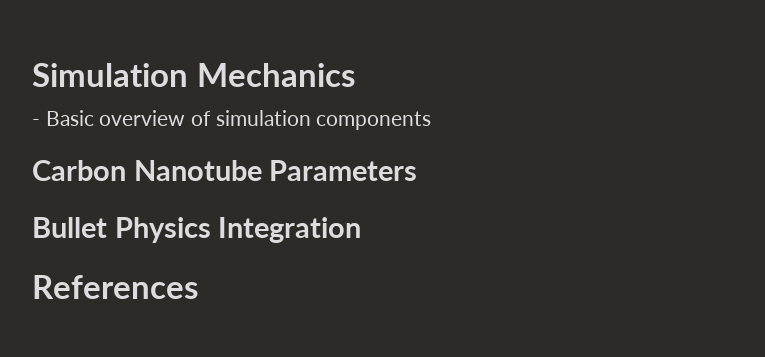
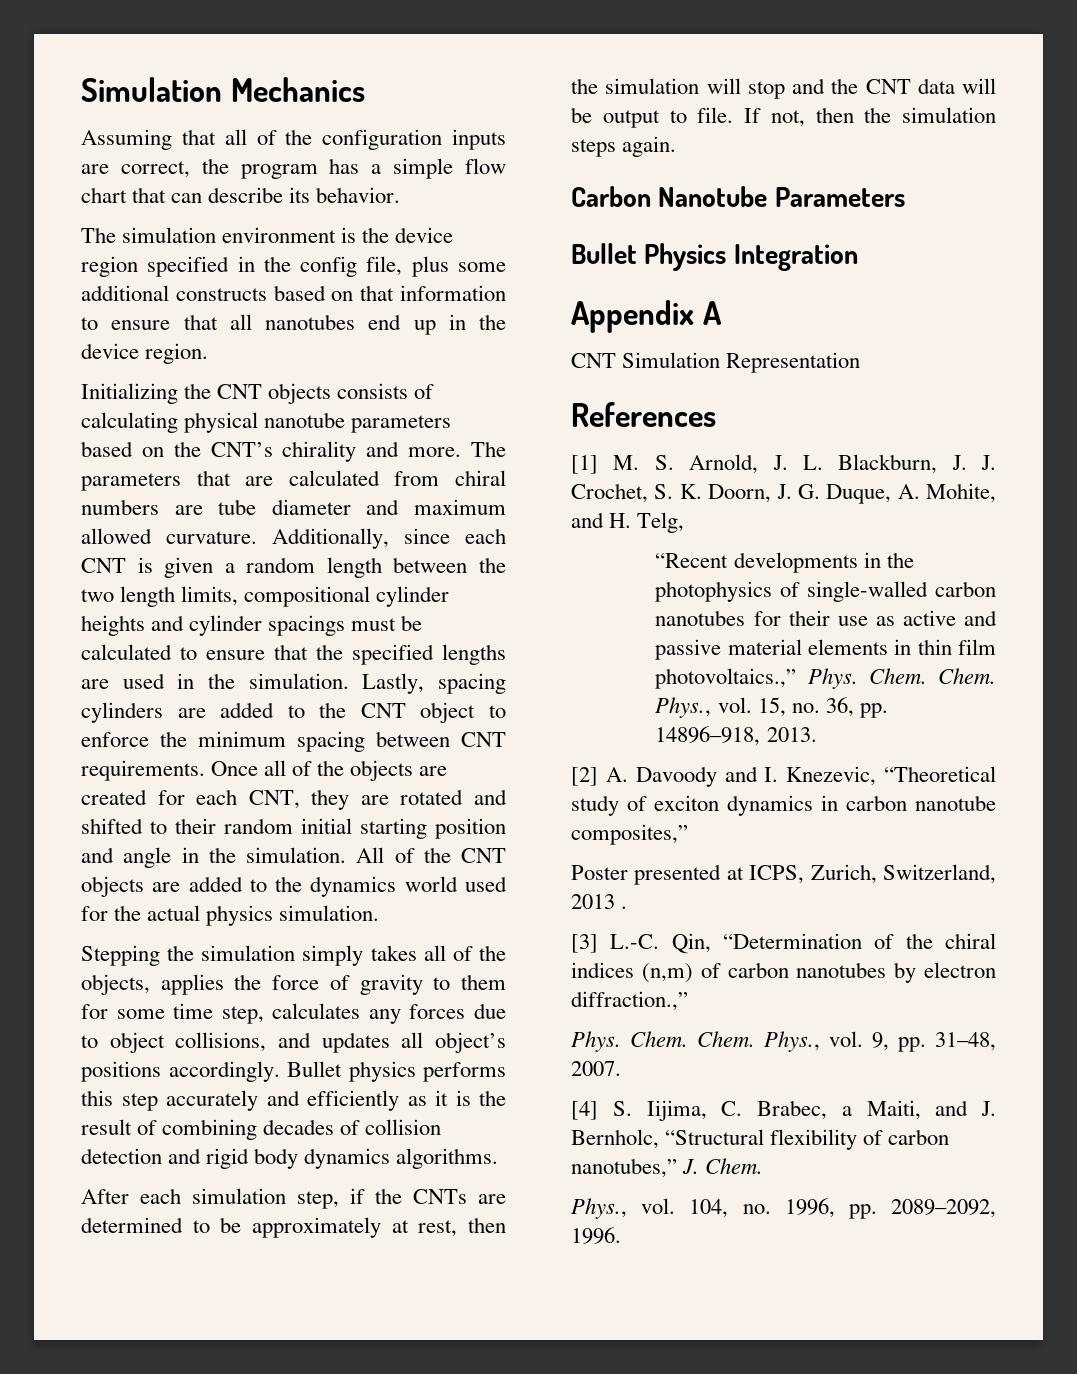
[32,110,432,130] - Basic overview of simulation components -> [81,129,507,150] [81,158,506,179] [81,187,401,203] [81,227,454,243] [81,256,506,277] [81,285,507,301] [81,314,506,335] [81,343,209,364] [81,383,435,404] [81,412,452,433] [81,441,506,462] [81,470,506,491] [81,499,506,515] [81,528,506,549] [81,557,506,578] [81,586,450,607] [81,615,423,636] [81,644,506,665] [81,673,506,694] [81,702,506,723] [81,731,506,752] [81,760,448,781] [81,789,507,810] [81,818,506,839] [81,847,506,868] [81,876,507,897] [81,905,380,926] [81,945,506,966] [81,974,507,995] [81,1003,506,1024] [81,1032,506,1053] [81,1061,506,1082] [81,1090,506,1111] [81,1119,442,1140] [81,1148,499,1169] [81,1188,506,1209] [81,1217,507,1238] [571,78,996,99] [571,107,996,128] [571,136,677,157] Assuming that all of the configuration inputs are correct, the program has a simple flow chart that can describe its behavior. // The simulation environment is the device region specified in the config file, plus some additional constructs based on that information to ensure that all nanotubes end up in the device region. // Initializing the CNT objects consists of calculating physical nanotube parameters based on the CNT’s chirality and more. The parameters that are calculated from chiral numbers are tube diameter and maximum allowed curvature. Additionally, since each CNT is given a random length between the two length limits, compositional cylinder heights and cylinder spacings must be calculated to ensure that the specified lengths are used in the simulation. Lastly, spacing cylinders are added to the CNT object to enforce the minimum spacing between CNT requirements. Once all of the objects are created for each CNT, they are rotated and shifted to their random initial starting position and angle in the simulation. All of the CNT objects are added to the dynamics world used for the actual physics simulation. // Stepping the simulation simply takes all of the objects, applies the force of gravity to them for some time step, calculates any forces due to object collisions, and updates all object’s positions accordingly. Bullet physics performs this step accurately and efficiently as it is the result of combining decades of collision detection and rigid body dynamics algorithms. // After each simulation step, if the CNTs are determined to be approximately at rest, then the simulation will stop and the CNT data will be output to file. If not, then the simulation steps again.
[32,275,199,299] References -> [571,300,722,333] [571,352,861,373] [571,402,716,427] [571,454,996,474] [571,483,996,504] [571,512,685,533] [655,552,914,573] [655,581,996,602] [655,610,997,626] [655,639,996,660] [655,668,996,689] [655,697,888,718] [655,726,817,746] [571,766,996,787] [571,795,996,816] [571,824,688,845] [571,864,996,885] [571,894,628,909] [571,933,996,954] [571,962,996,983] [571,991,688,1011] [571,1031,996,1052] [571,1061,621,1076] [571,1100,996,1121] [571,1129,950,1150] [571,1158,764,1178] [571,1198,996,1219] [571,1227,621,1244] Appendix A // CNT Simulation Representation // References // [1] M. S. Arnold, J. L. Blackburn, J. J. Crochet, S. K. Doorn, J. G. Duque, A. Mohite, and H. Telg, // “Recent developments in the photophysics of single-walled carbon nanotubes for their use as active and passive material elements in thin film photovoltaics.,” Phys. Chem. Chem. Phys., vol. 15, no. 36, pp. 14896–918, 2013. // [2] A. Davoody and I. Knezevic, “Theoretical study of exciton dynamics in carbon nanotube composites,” // Poster presented at ICPS, Zurich, Switzerland, 2013 . // [3] L.-C. Qin, “Determination of the chiral indices (n,m) of carbon nanotubes by electron diffraction.,” // Phys. Chem. Chem. Phys., vol. 9, pp. 31–48, 2007. // [4] S. Iijima, C. Brabec, a Maiti, and J. Bernholc, “Structural flexibility of carbon nanotubes,” J. Chem. // Phys., vol. 104, no. 1996, pp. 2089–2092, 1996.

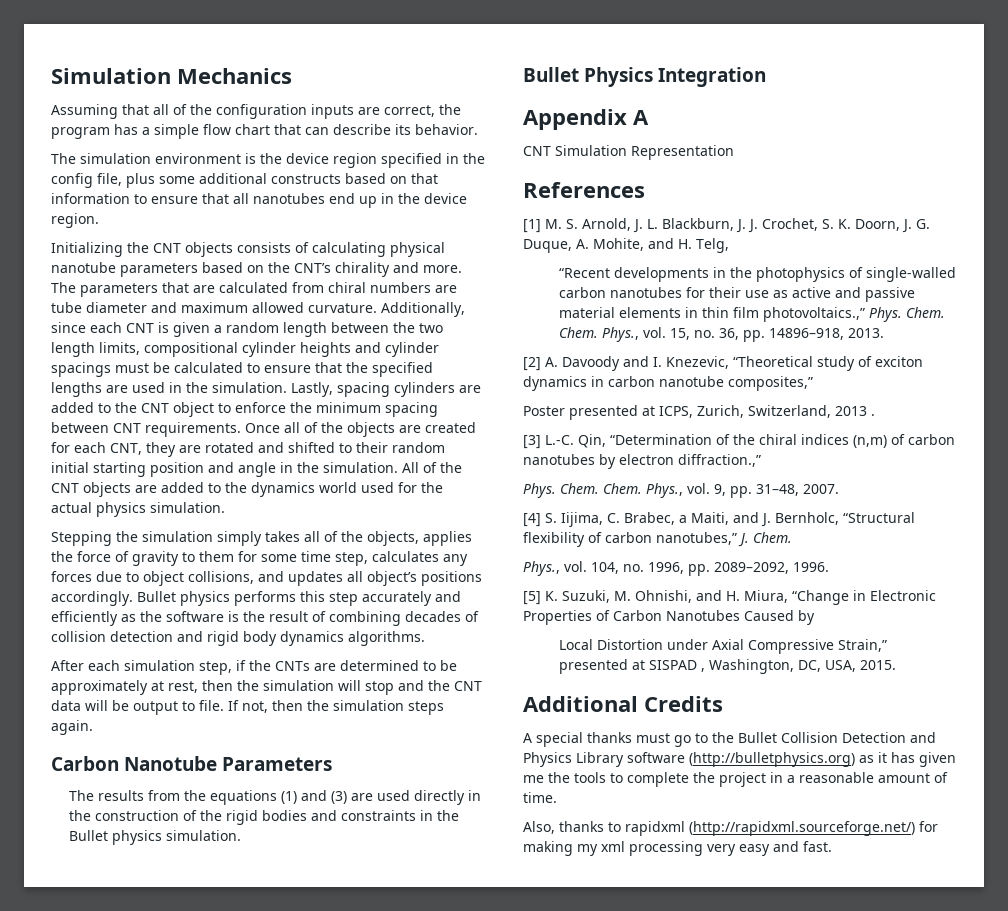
[435,1090,448,1106] it -> [140,611,224,622] the software
(905, 197) none -> [69,790,482,805] [69,810,460,825] [69,830,242,845] // The results from the equations (1) and (3) are used directly in the construction of the rigid bodies and constraints in the Bullet physics simulation.
(621, 1235) none -> [523,590,936,605] [523,610,815,625] [559,639,888,654] [559,659,897,674] [523,696,723,712] [523,732,936,747] [523,752,956,767] [523,772,948,787] [523,792,557,803] [523,821,938,836] [523,841,832,856] // [5] K. Suzuki, M. Ohnishi, and H. Miura, “Change in Electronic Properties of Carbon Nanotubes Caused by // Local Distortion under Axial Compressive Strain,” presented at SISPAD , Washington, DC, USA, 2015. // Additional Credits // A special thanks must go to the Bullet Collision Detection and Physics Library software (http://bulletphysics.org) as it has given me the tools to complete the project in a reasonable amount of time. // Also, thanks to rapidxml (http://rapidxml.sourceforge.net/) for making my xml processing very easy and fast.

